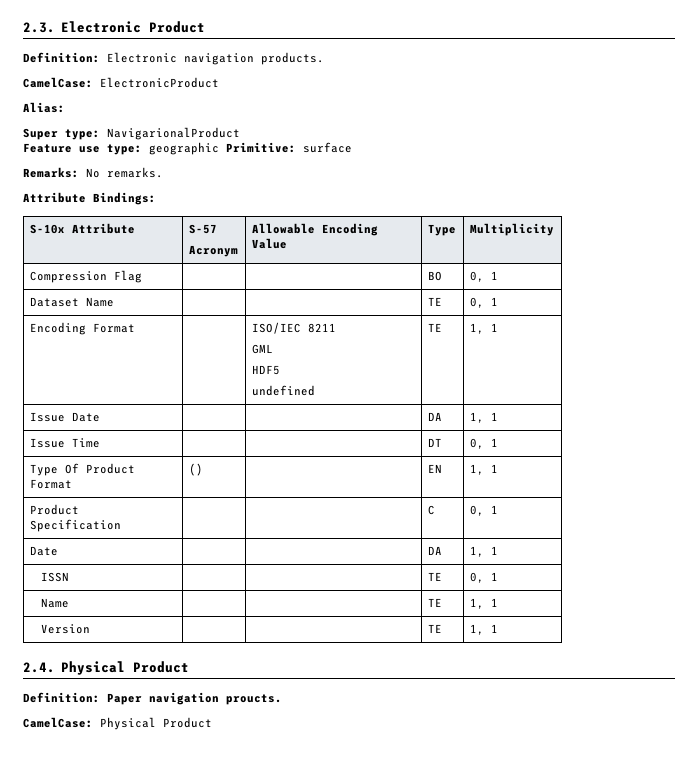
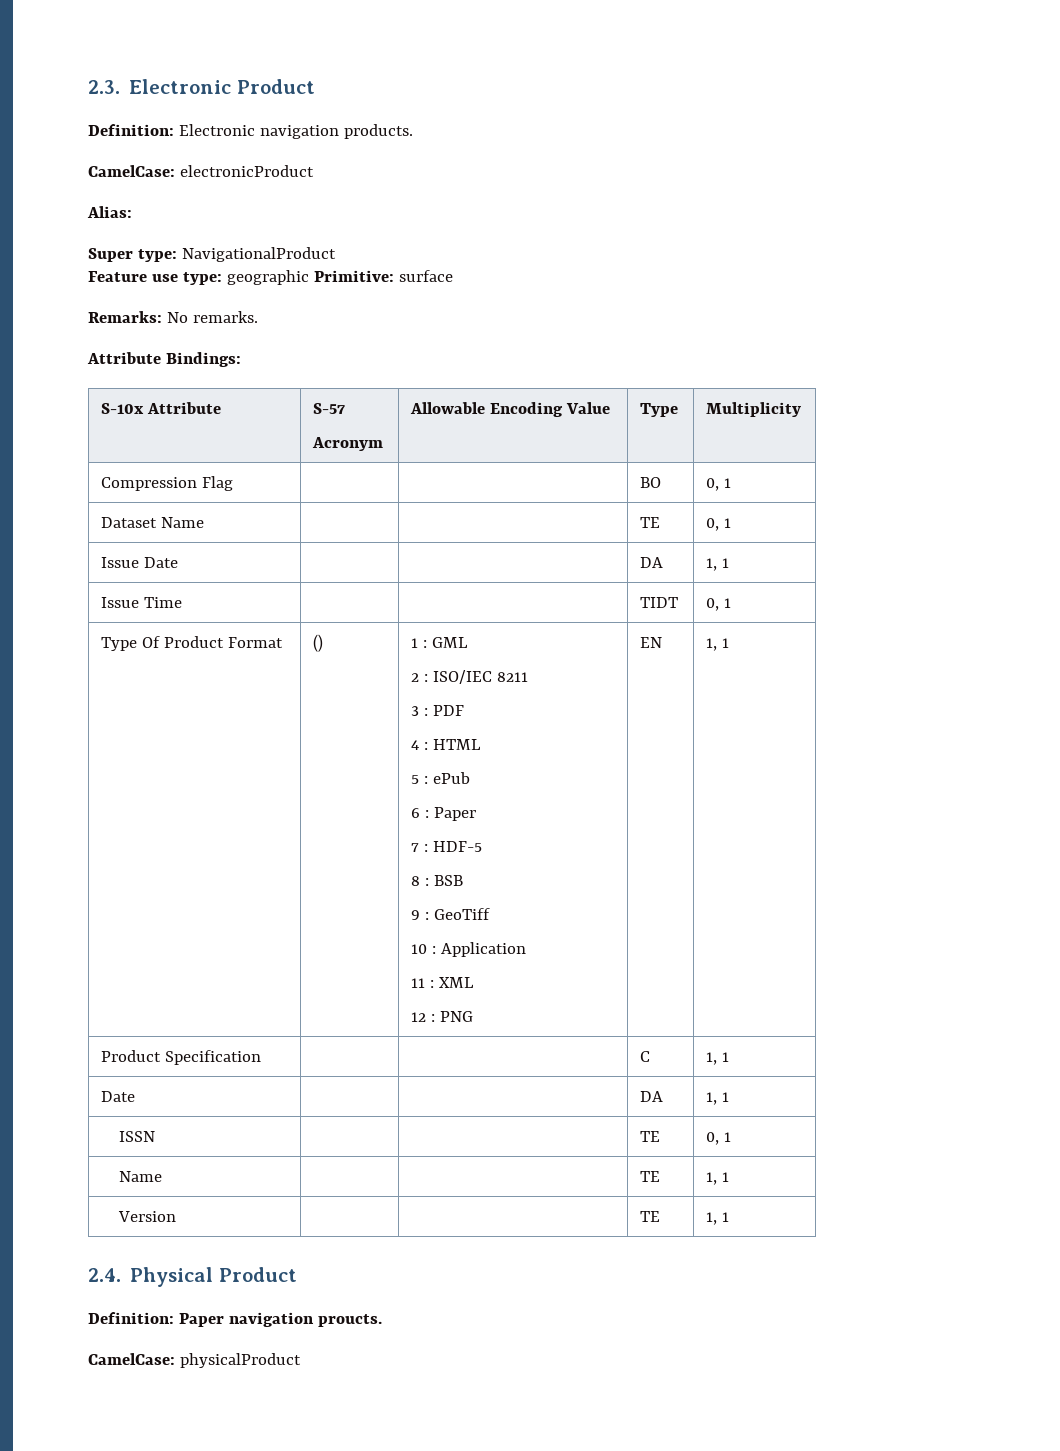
[100,77,219,88] ElectronicProduct -> [179,165,314,177] electronicProduct
[107,127,240,140] NavigarionalProduct -> [181,247,336,262] NavigationalProduct
[29,322,135,335] [251,322,336,334] [251,344,273,354] [251,365,280,375] [251,385,315,396] [427,323,442,332] [469,323,498,334] // Encoding Format | | ISO/IEC 8211 // GML // HDF5 // undefined | TE | 1, 1 -> (732, 523) none
[427,438,442,447] DT -> [640,597,679,608] TIDT
(203, 469) none -> [411,637,469,648] [411,670,529,684] [411,705,465,716] [411,739,482,750] [411,772,471,784] [411,807,477,821] [411,841,483,852] [411,875,464,886] [411,908,491,920] [411,942,527,957] [411,977,475,988] [411,1011,474,1022] 1 : GML // 2 : ISO/IEC 8211 // 3 : PDF // 4 : HTML // 5 : ePub // 6 : Paper // 7 : HDF-5 // 8 : BSB // 9 : GeoTiff // 10 : Application // 11 : XML // 12 : PNG
[469,505,484,516] 0, -> [706,1052,718,1065] 1,
[100,717,212,730] Physical Product -> [179,1353,301,1368] physicalProduct

